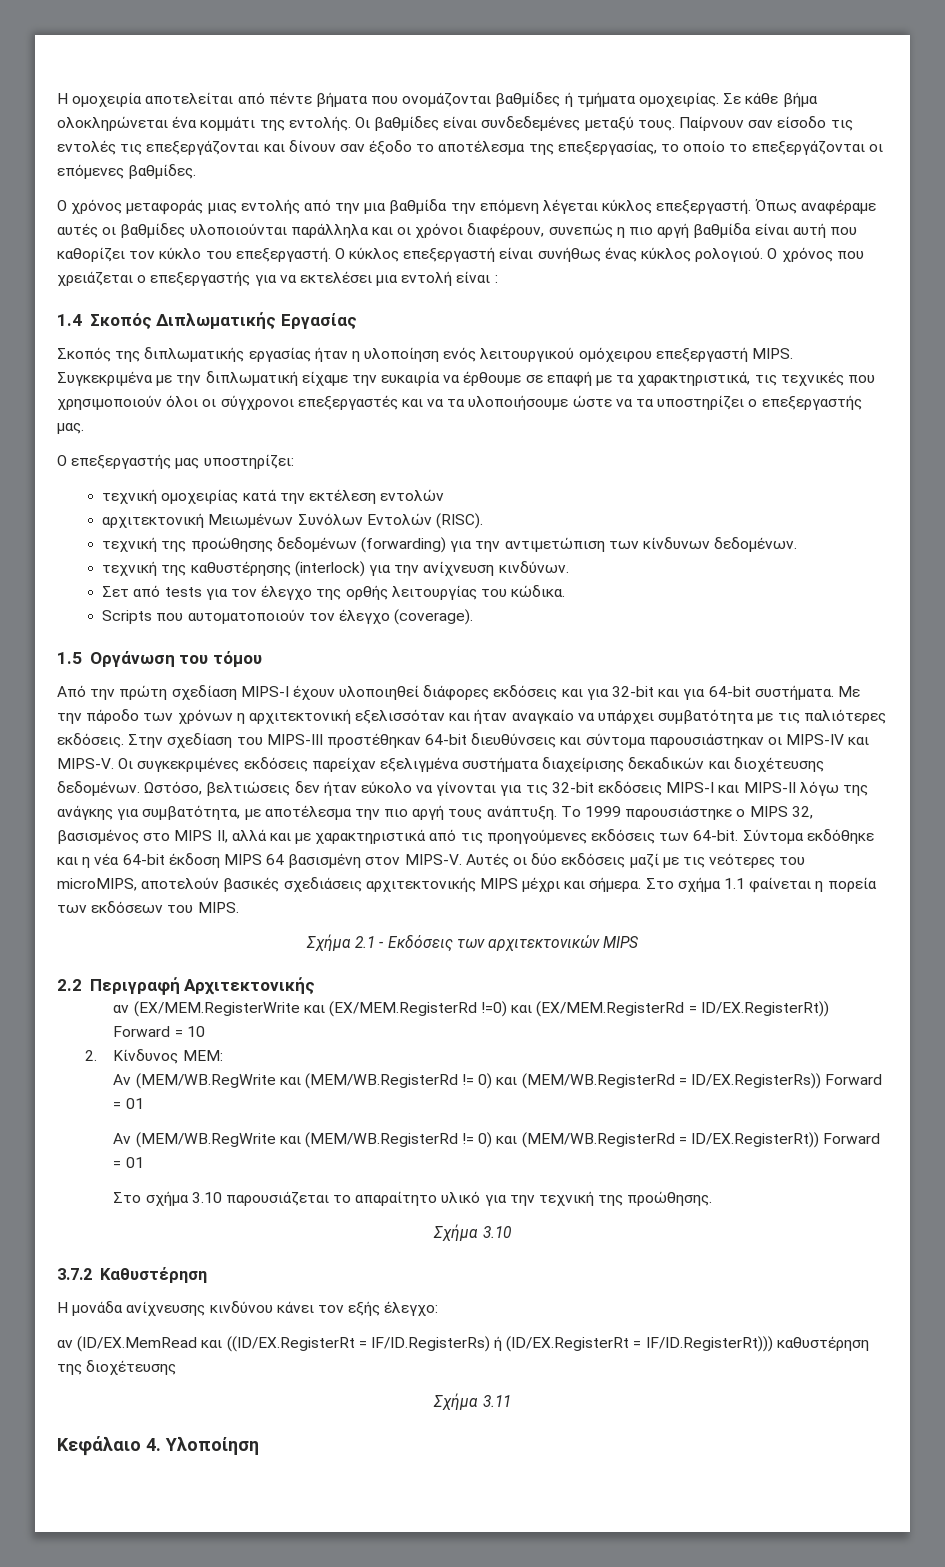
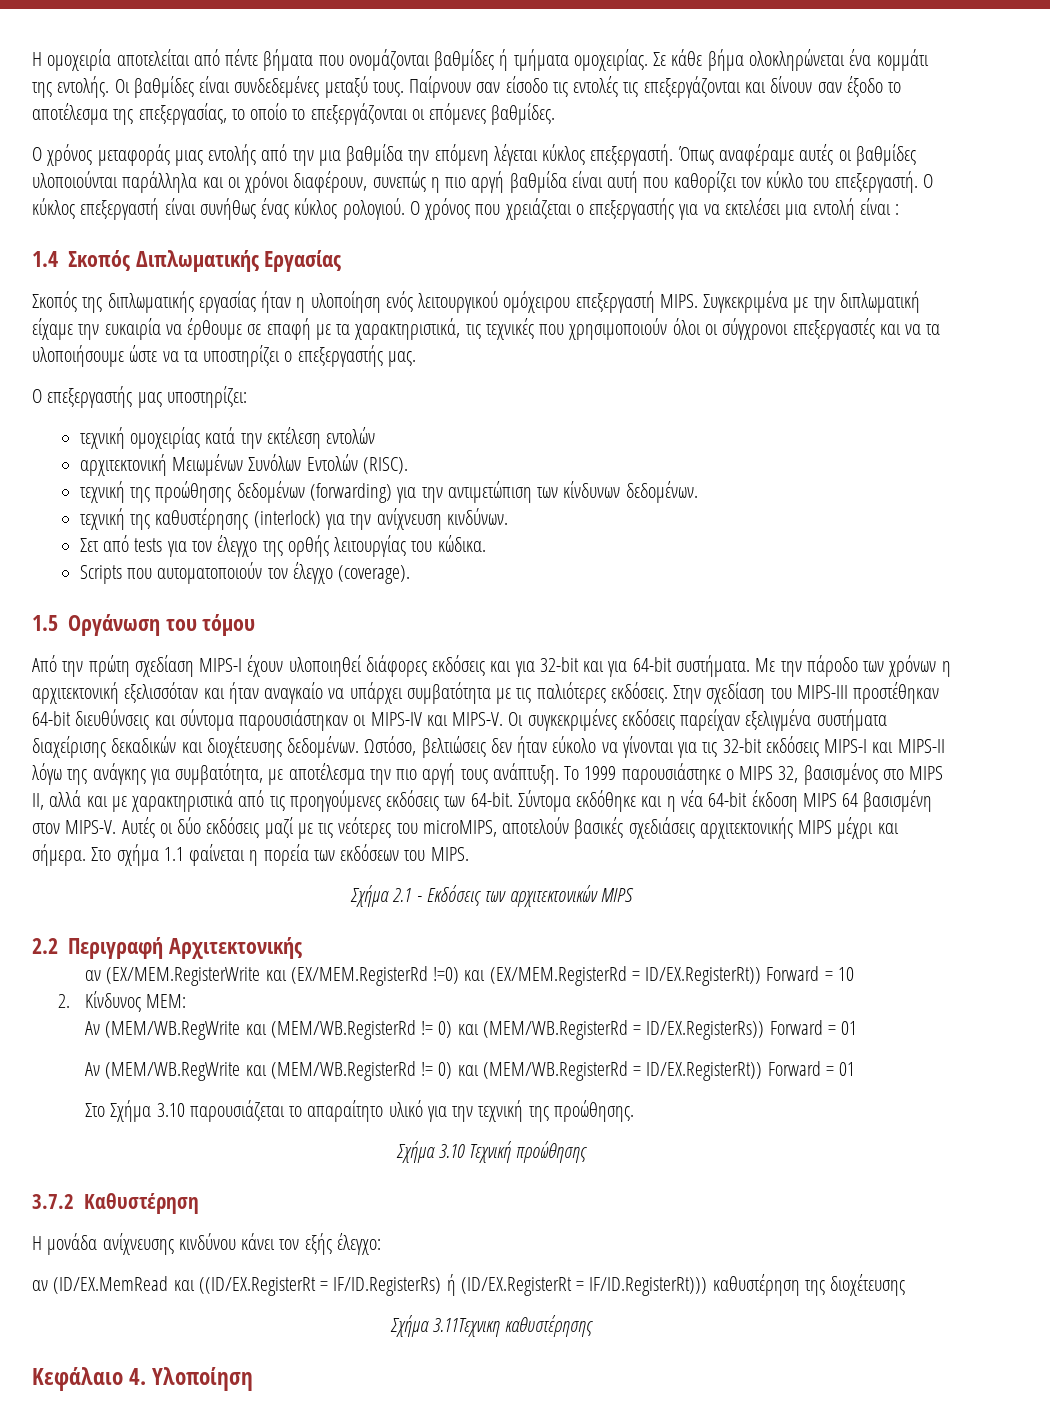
[145,1191,189,1206] σχήμα -> [110,1100,152,1122] Σχήμα
(512, 1232) none -> [469,1141,588,1163] Τεχνική προώθησης
[482,1395,511,1407] 3.11 -> [433,1315,594,1337] 3.11Τεχνικη καθυστέρησης

